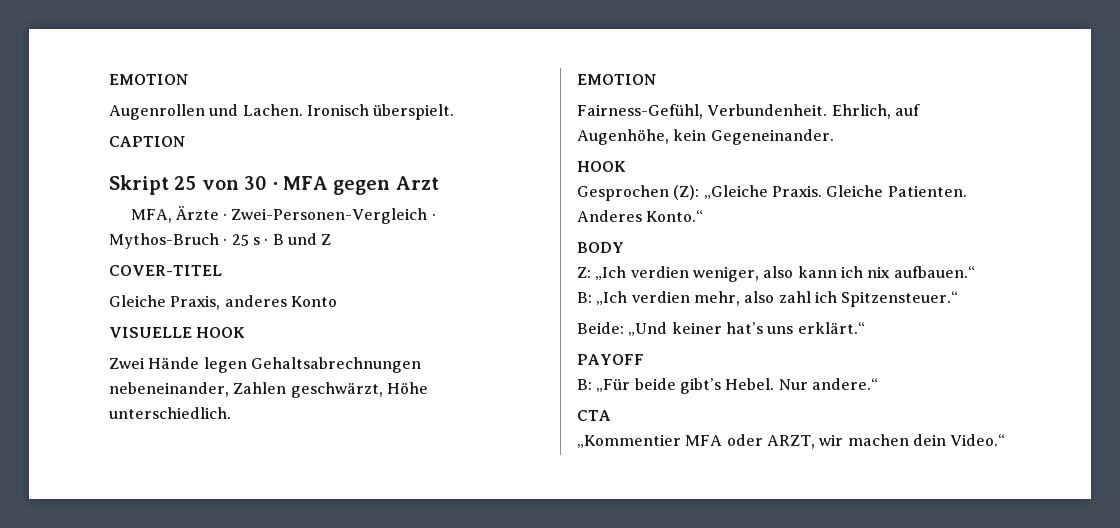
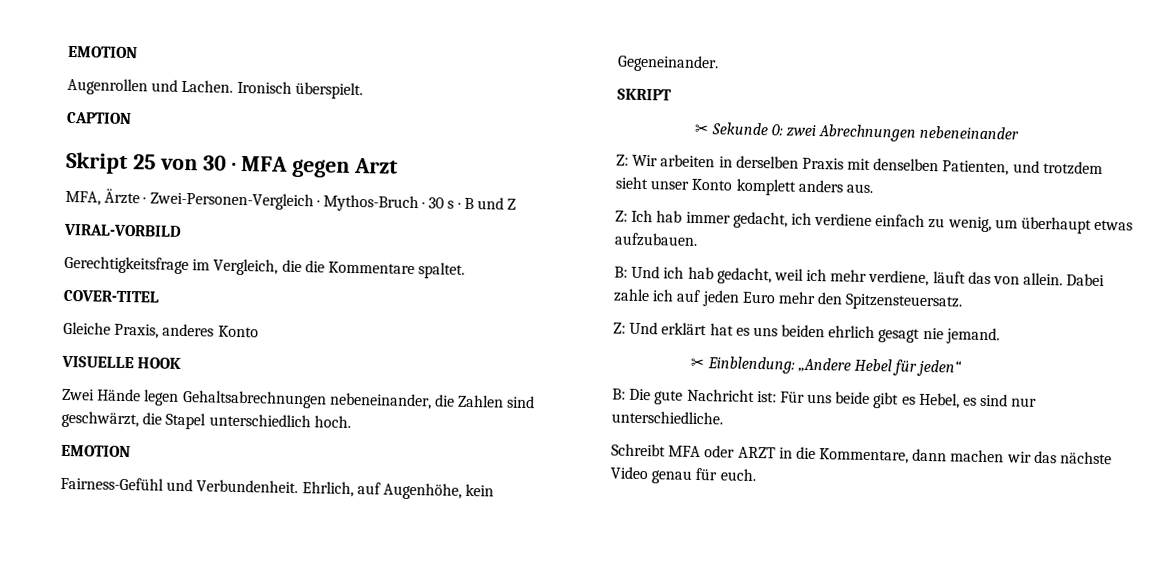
[231,234,249,246] 25 -> [428,197,445,209] 30
(332, 239) none -> [63,223,182,237] [64,255,466,279] // VIRAL-VORBILD // Gerechtigkeitsfrage im Vergleich, die die Kommentare spaltet.
[233,382,428,398] [109,407,231,419] [577,74,656,85] [577,104,703,119] Zahlen geschwärzt, Höhe unterschiedlich. // EMOTION // Fairness-Gefühl, -> [434,394,536,409] [61,410,351,430] [61,444,131,458] [60,476,194,492] die Zahlen sind geschwärzt, die Stapel unterschiedlich hoch. // EMOTION // Fairness-Gefühl und
[577,161,626,172] [577,185,967,201] [577,210,704,222] [577,242,624,253] [577,266,975,282] [577,291,959,307] [577,322,865,336] [577,354,644,365] [577,378,878,394] [577,410,611,421] [577,434,1006,449] HOOK // Gesprochen (Z): „Gleiche Praxis. Gleiche Patienten. Anderes Konto.“ // BODY // Z: „Ich verdien weniger, also kann ich nix aufbauen.“ // B: „Ich verdien mehr, also zahl ich Spitzensteuer.“ // Beide: „Und keiner hat’s uns erklärt.“ // PAYOFF // B: „Für beide gibt’s Hebel. Nur andere.“ // CTA // „Kommentier MFA oder ARZT, wir machen dein Video.“ -> [617,88,672,101] [694,122,1020,142] [616,154,1103,176] [615,176,873,196] [615,209,1134,234] [614,232,698,247] [614,265,1106,287] [613,288,964,311] [613,321,1000,345] [690,356,963,377] [612,388,1038,409] [611,410,723,425] [611,443,1113,465] [610,466,756,484] SKRIPT // ✂ Sekunde 0: zwei Abrechnungen nebeneinander // Z: Wir arbeiten in derselben Praxis mit denselben Patienten, und trotzdem sieht unser Konto komplett anders aus. // Z: Ich hab immer gedacht, ich verdiene einfach zu wenig, um überhaupt etwas aufzubauen. // B: Und ich hab gedacht, weil ich mehr verdiene, läuft das von allein. Dabei zahle ich auf jeden Euro mehr den Spitzensteuersatz. // Z: Und erklärt hat es uns beiden ehrlich gesagt nie jemand. // ✂ Einblendung: „Andere Hebel für jeden“ // B: Die gute Nachricht ist: Für uns beide gibt es Hebel, es sind nur unterschiedliche. // Schreibt MFA oder ARZT in die Kommentare, dann machen wir das nächste Video genau für euch.

